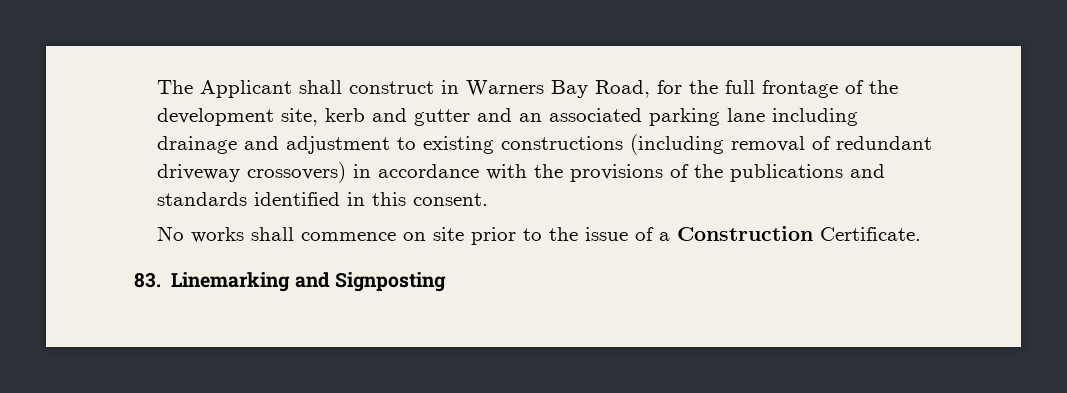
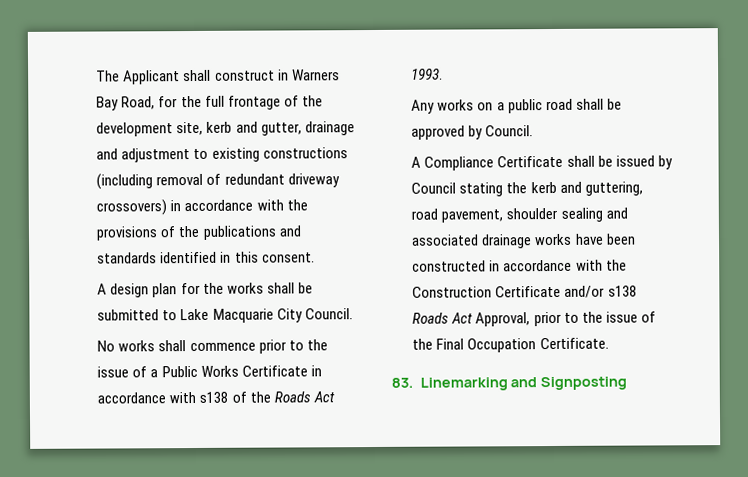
[413,108,858,126] gutter and an associated parking lane including -> [260,122,302,136] gutter,
(488, 199) none -> [97,282,313,298] [97,308,353,323] // A design plan for the works shall be submitted to Lake Macquarie City Council.
[402,227,464,241] on site -> (256, 347) none
[676,226,813,241] Construction -> [161,365,322,378] [97,391,335,404] [411,68,444,80] [411,98,622,114] [411,125,534,140] [411,155,673,171] [411,181,643,197] [411,207,628,223] [411,233,636,249] [412,259,627,272] [412,285,637,298] [412,311,656,327] [412,338,537,353] Public Works Certificate in accordance with s138 of the Roads Act 1993. // Any works on a public road shall be approved by Council. // A Compliance Certificate shall be issued by Council stating the kerb and guttering, road pavement, shoulder sealing and associated drainage works have been constructed in accordance with the Construction Certificate and/or s138 Roads Act Approval, prior to the issue of the Final Occupation

